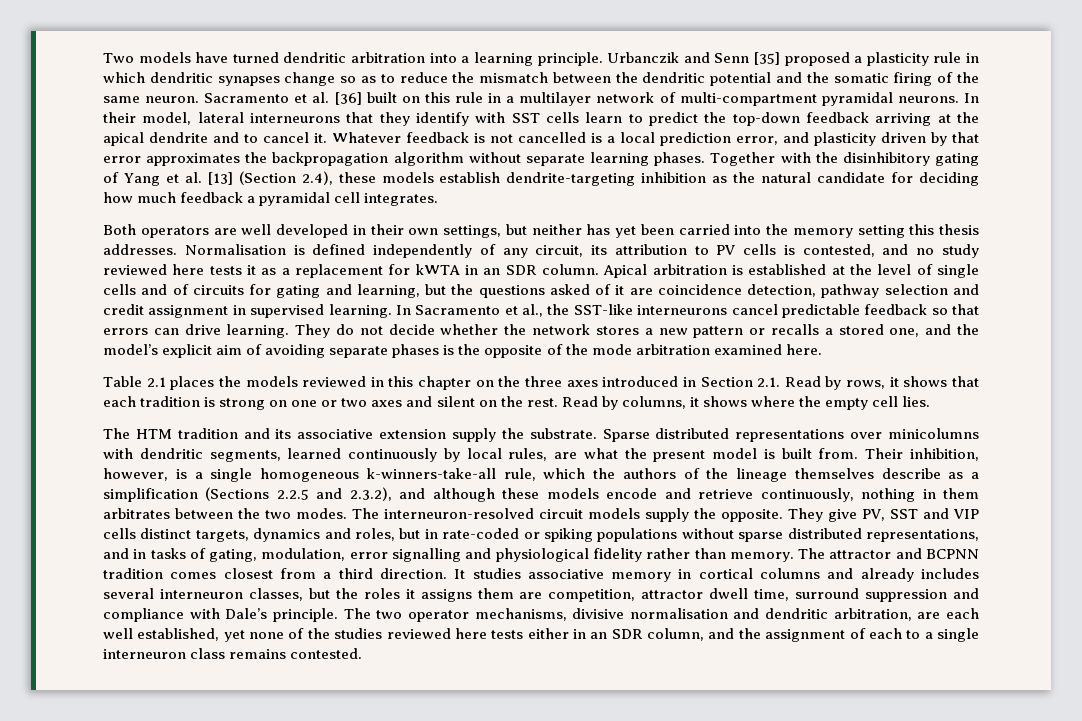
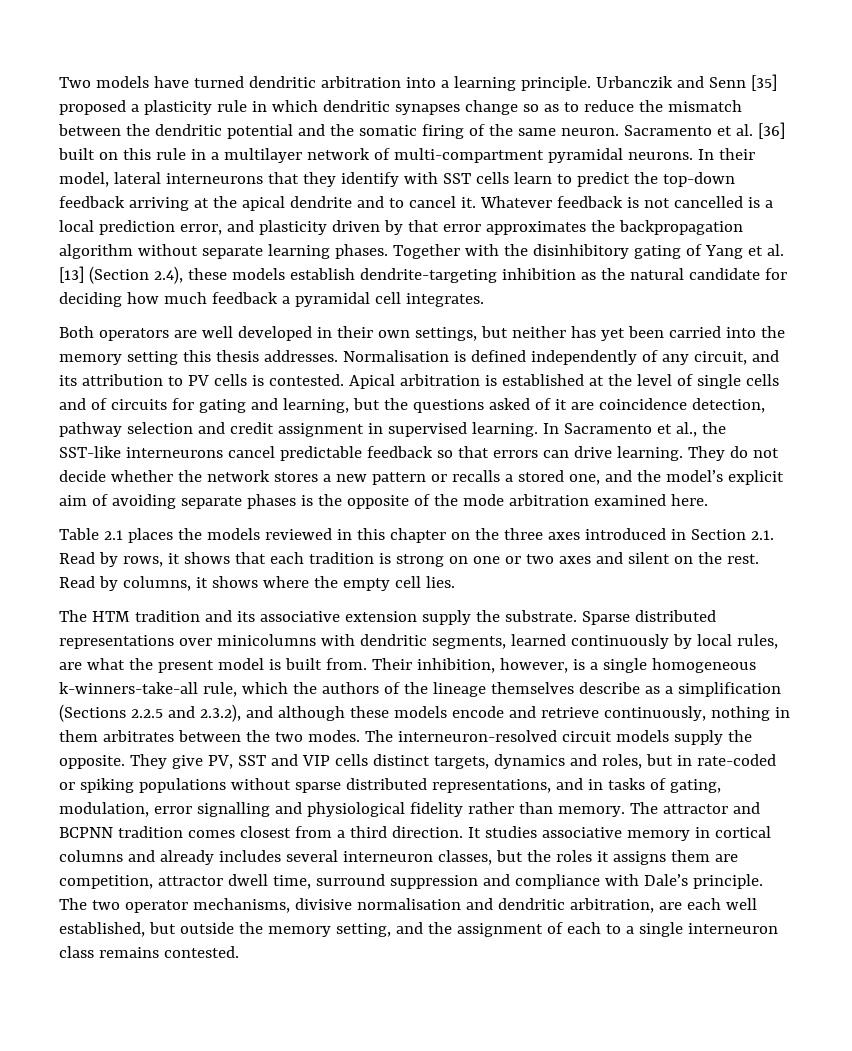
(584, 251) none -> [751,350,779,362] and
[802,244,979,258] [103,264,599,278] contested, and no study reviewed here tests it as a replacement for kWTA in an SDR column. -> [268,374,344,386] contested.
[223,628,705,642] yet none of the studies reviewed here tests either in an SDR column, -> [148,922,391,937] but outside the memory setting,

